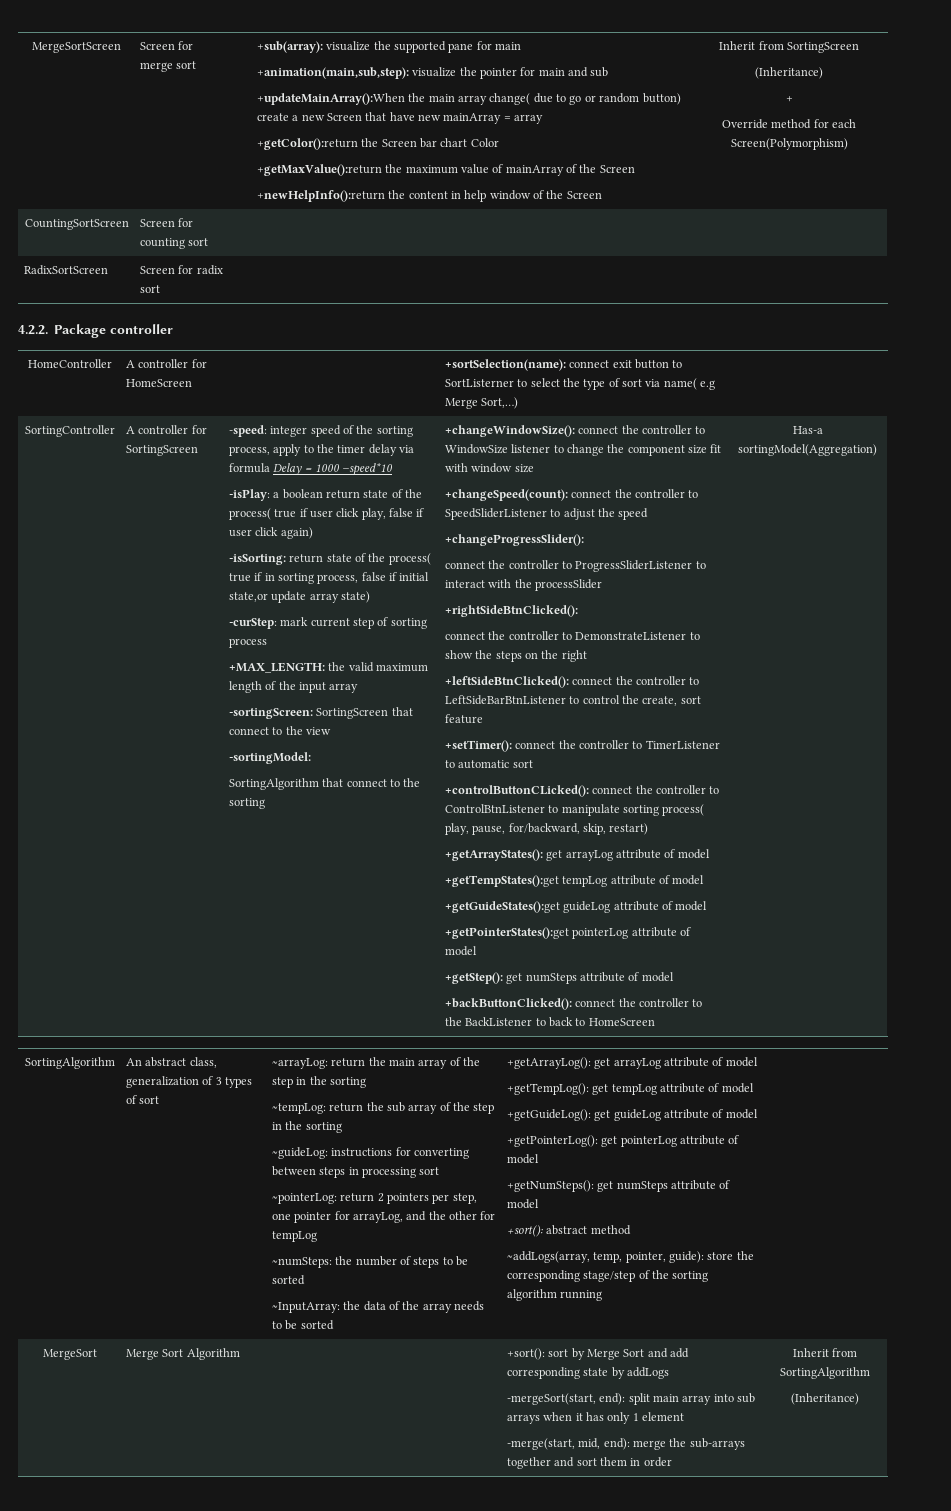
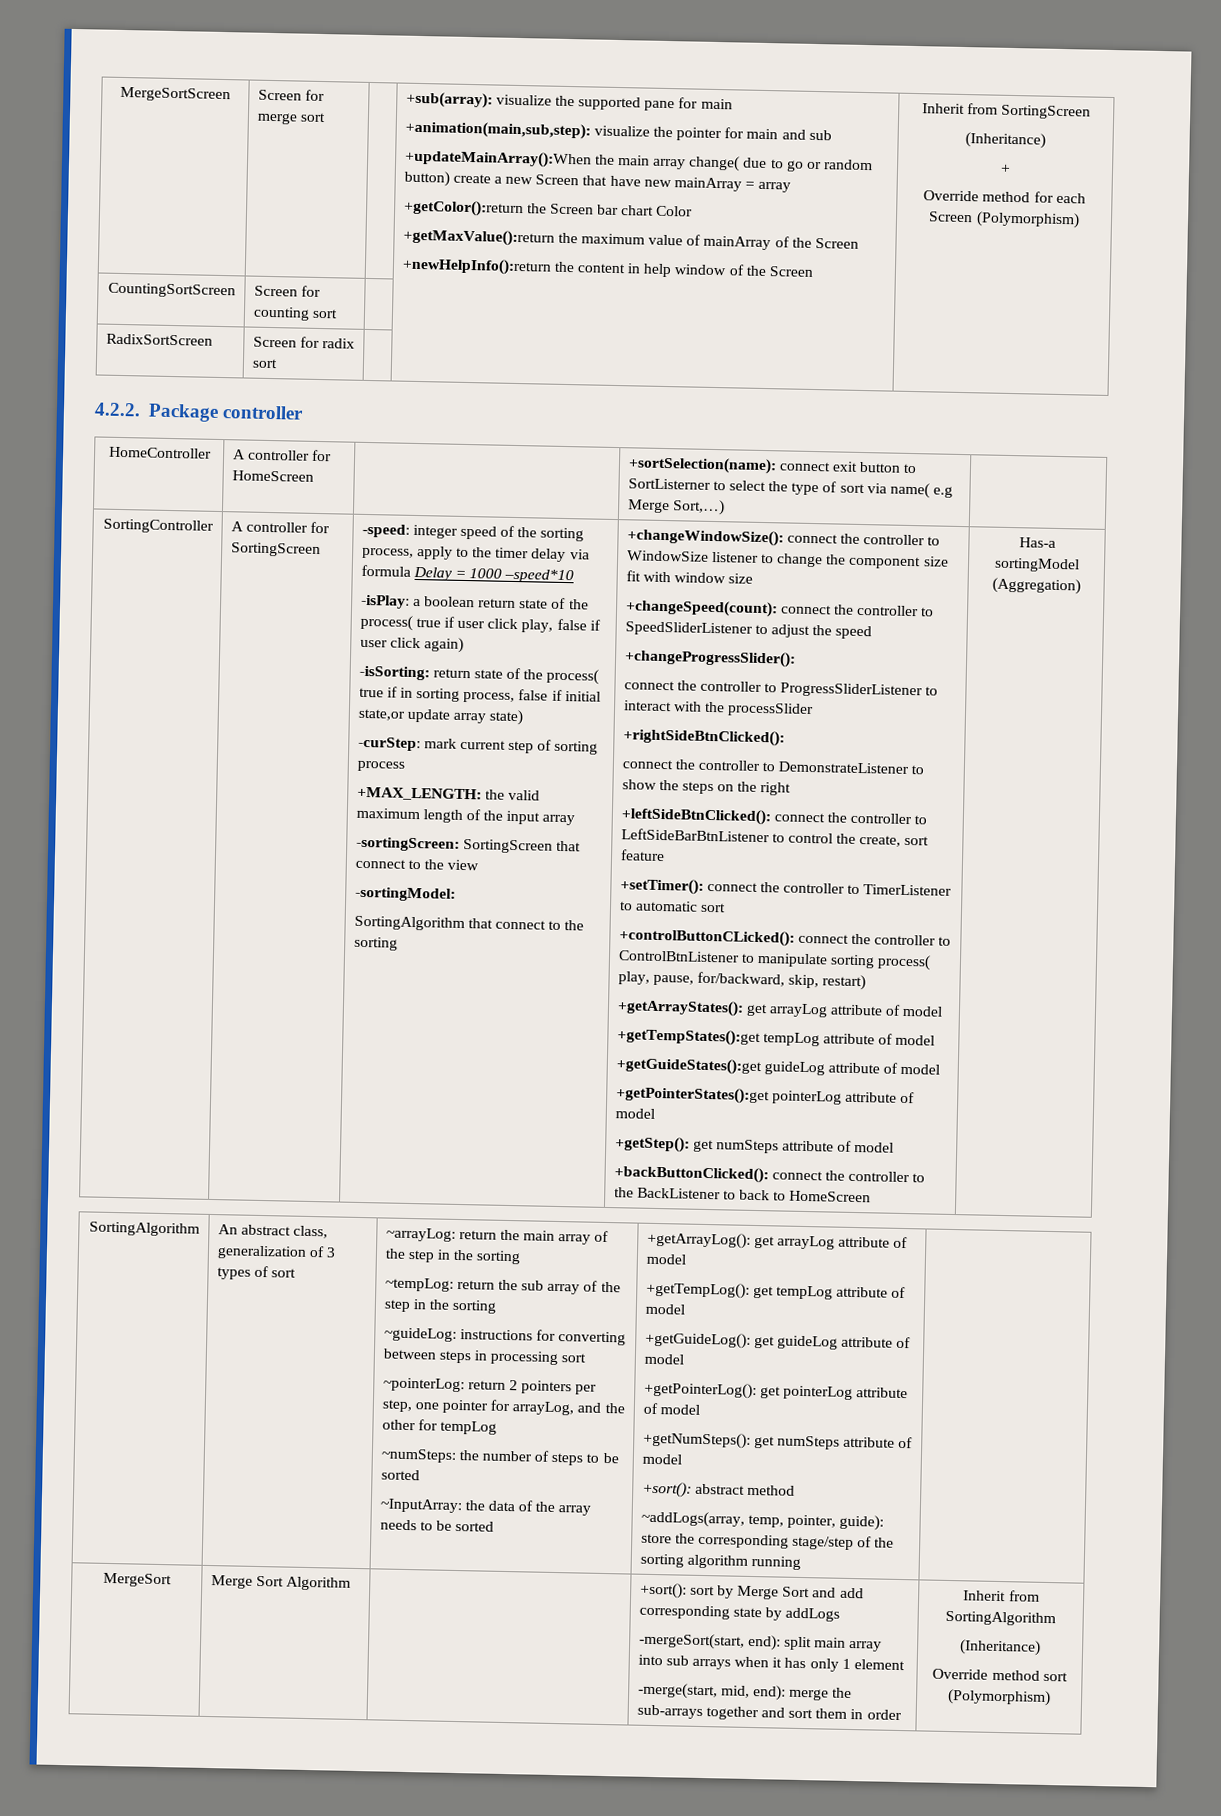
[730,138,848,150] Screen(Polymorphism) -> [928,211,1080,229] Screen (Polymorphism)
[738,444,877,456] sortingModel(Aggregation) -> [993,557,1080,573] [991,577,1081,595] sortingModel (Aggregation)
(859, 1399) none -> [932,1668,1068,1682] [947,1688,1051,1707] // Override method sort (Polymorphism)

